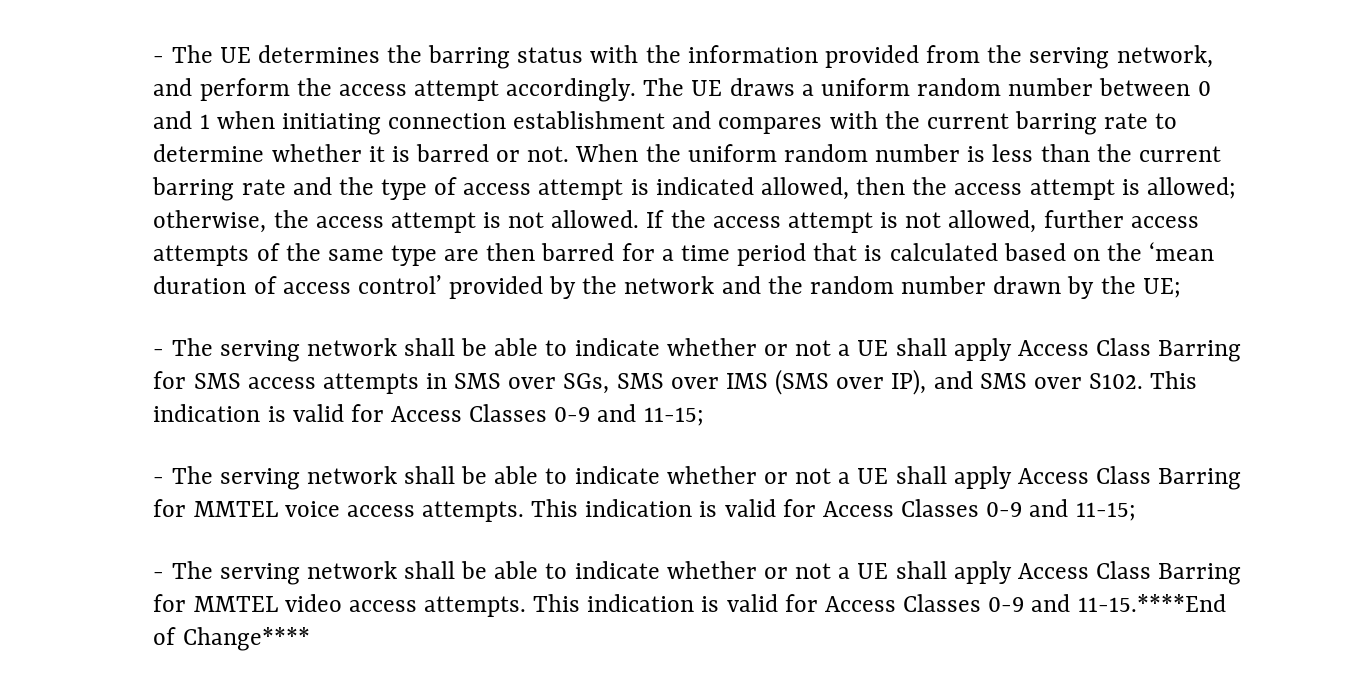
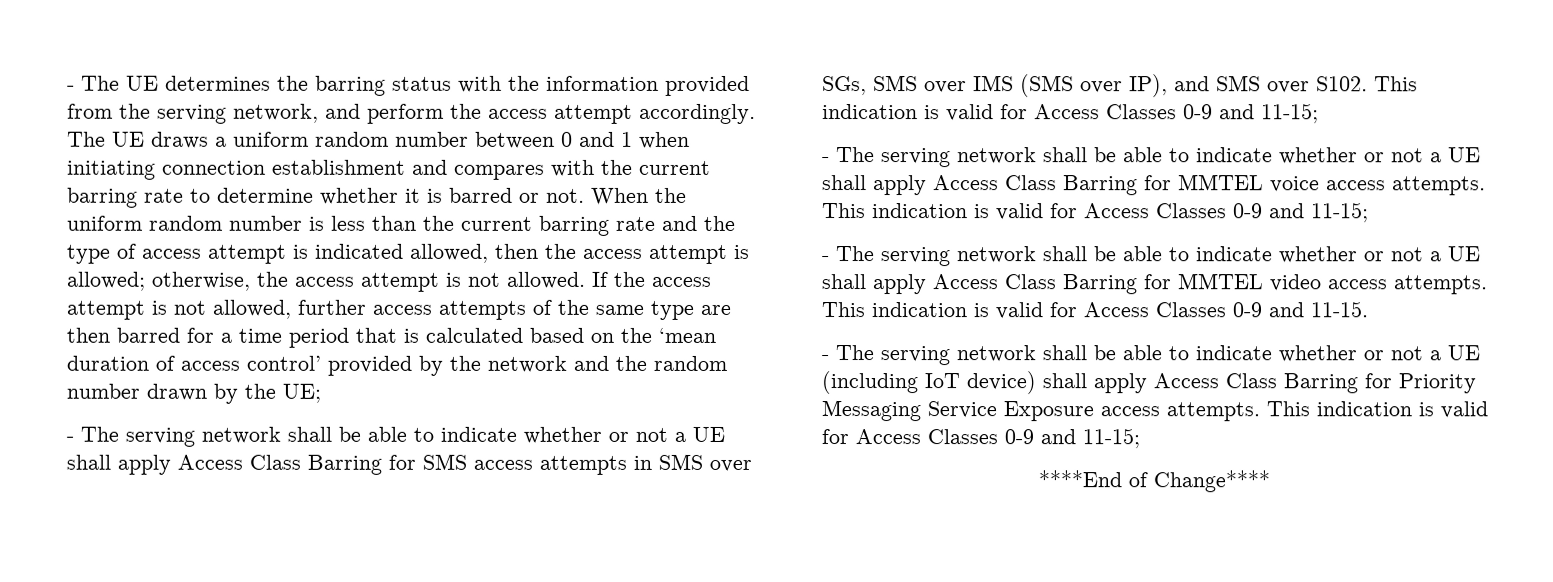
[1077,594,1226,612] 11-15.****End -> [1309,301,1368,318] [820,345,1480,366] [820,371,1476,395] [820,400,1488,422] [820,428,1140,449] [1037,470,1122,488] 11-15. // - The serving network shall be able to indicate whether or not a UE (including IoT device) shall apply Access Class Barring for Priority Messaging Service Exposure access attempts. This indication is valid for Access Classes 0-9 and 11-15; // ****End

